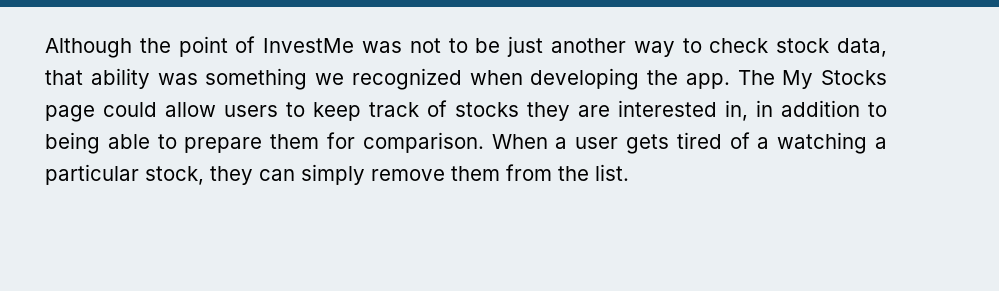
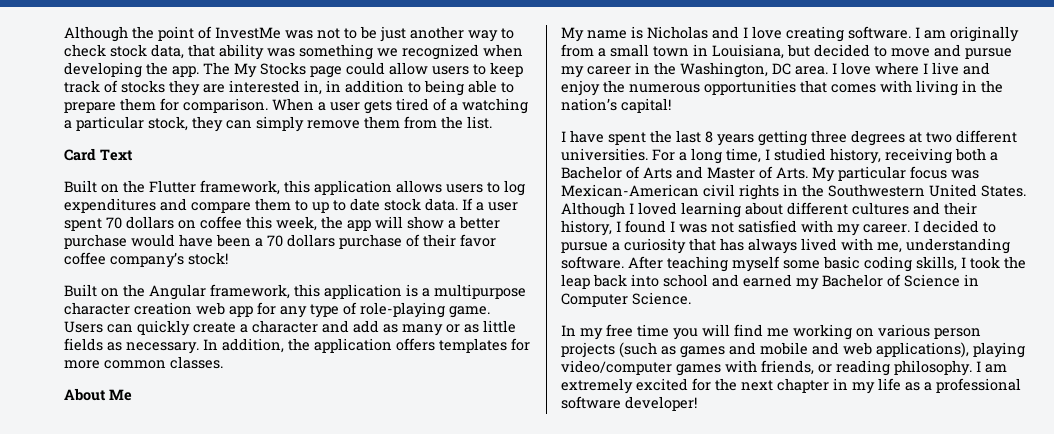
(629, 172) none -> [64,148,133,161] [64,180,525,196] [64,198,518,213] [64,216,500,231] [64,234,496,249] [64,252,228,268] [64,284,526,300] [64,302,490,318] [64,320,516,336] [64,338,530,354] [64,356,223,369] [64,388,132,401] [561,26,1019,42] [561,44,1012,59] [561,62,990,78] [561,80,1003,96] [561,98,671,113] [561,130,1017,146] [561,148,998,164] [561,166,979,182] [561,184,1026,200] [561,202,977,218] [561,220,996,236] [561,238,1010,254] [561,256,1026,272] [561,274,979,290] [561,292,691,307] [561,324,981,340] [561,342,1025,358] [561,360,1007,376] [561,378,1021,394] [561,396,697,411] // Card Text // Built on the Flutter framework, this application allows users to log expenditures and compare them to up to date stock data. If a user spent 70 dollars on coffee this week, the app will show a better purchase would have been a 70 dollars purchase of their favor coffee company’s stock! // Built on the Angular framework, this application is a multipurpose character creation web app for any type of role-playing game. Users can quickly create a character and add as many or as little fields as necessary. In addition, the application offers templates for more common classes. // About Me // My name is Nicholas and I love creating software. I am originally from a small town in Louisiana, but decided to move and pursue my career in the Washington, DC area. I love where I live and enjoy the numerous opportunities that comes with living in the nation’s capital! // I have spent the last 8 years getting three degrees at two different universities. For a long time, I studied history, receiving both a Bachelor of Arts and Master of Arts. My particular focus was Mexican-American civil rights in the Southwestern United States. Although I loved learning about different cultures and their history, I found I was not satisfied with my career. I decided to pursue a curiosity that has always lived with me, understanding software. After teaching myself some basic coding skills, I took the leap back into school and earned my Bachelor of Science in Computer Science. // In my free time you will find me working on various person projects (such as games and mobile and web applications), playing video/computer games with friends, or reading philosophy. I am extremely excited for the next chapter in my life as a professional software developer!

